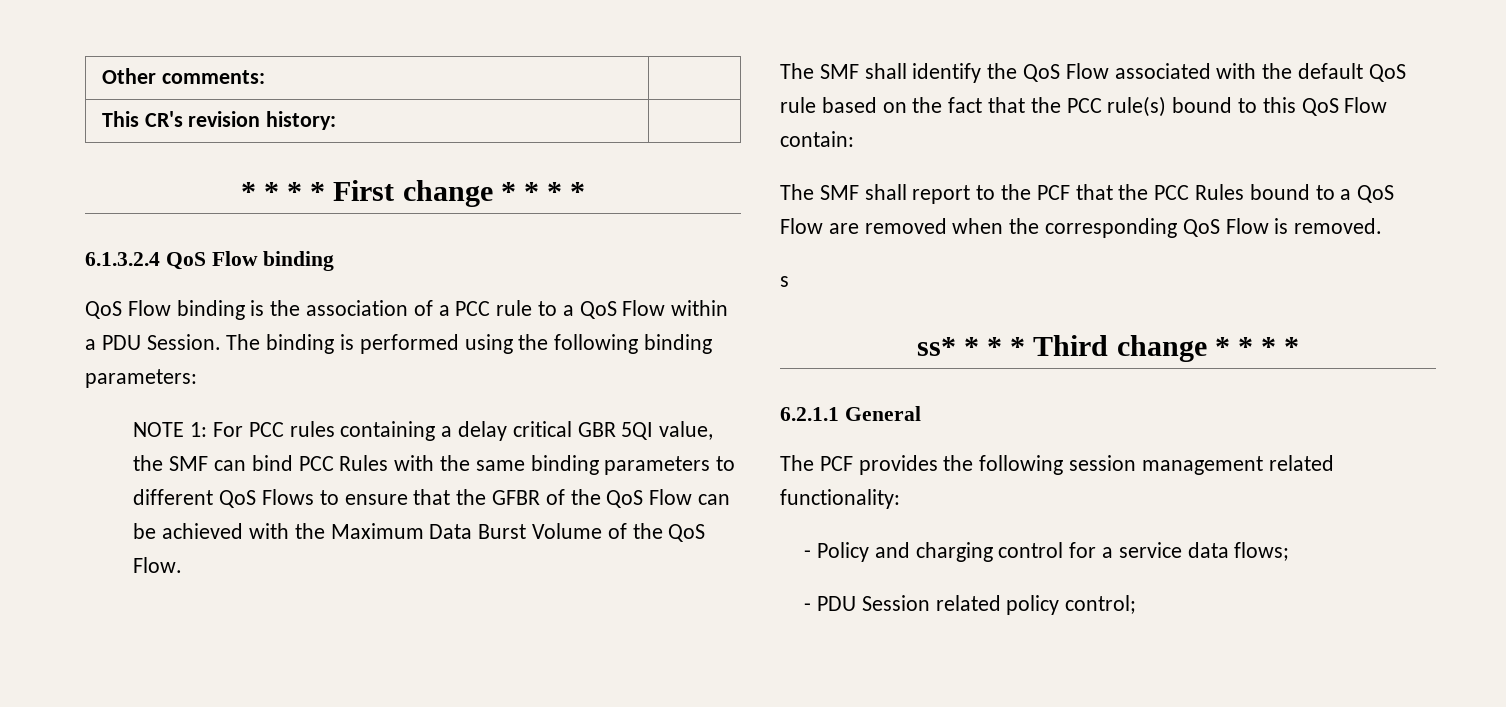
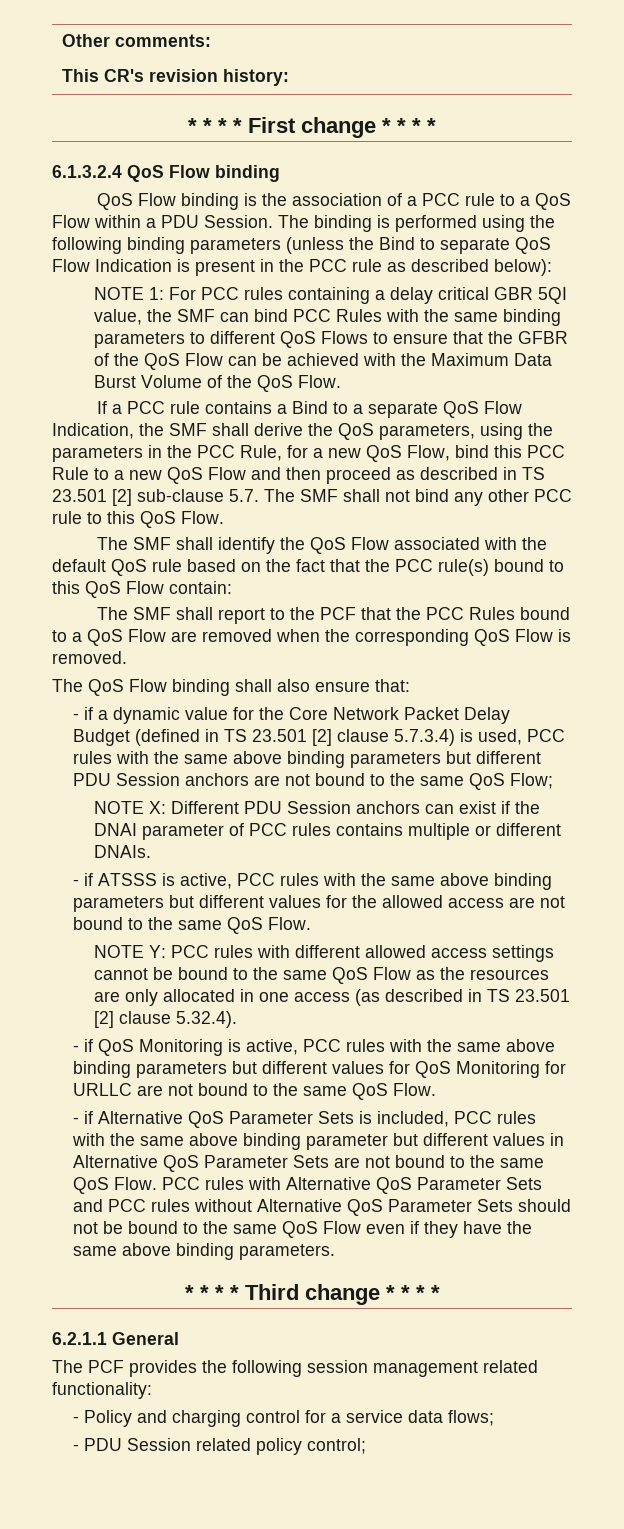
[85,369,197,388] parameters: -> [190,237,551,254] [52,259,552,276] parameters (unless the Bind to separate QoS Flow Indication is present in the PCC rule as described below):
(183, 565) none -> [96,401,522,418] [52,423,553,440] [52,445,565,462] [52,467,545,484] [52,489,572,506] [52,511,224,528] // If a PCC rule contains a Bind to a separate QoS Flow Indication, the SMF shall derive the QoS parameters, using the parameters in the PCC Rule, for a new QoS Flow, bind this PCC Rule to a new QoS Flow and then proceed as described in TS 23.501 [2] sub-clause 5.7. The SMF shall not bind any other PCC rule to this QoS Flow.
[780,276,789,287] [917,337,957,356] s // ss* -> [52,679,410,696] [73,707,511,724] [73,729,566,746] [73,751,542,768] [73,773,554,790] [94,801,541,814] [94,823,562,840] [94,845,152,858] [73,873,553,890] [73,895,566,912] [73,917,312,934] [94,945,555,962] [94,967,550,984] [94,989,571,1006] [94,1011,238,1028] [73,1039,556,1056] [73,1061,567,1078] [73,1083,437,1100] [73,1111,537,1128] [72,1133,565,1150] [73,1155,545,1172] [73,1177,543,1194] [73,1199,572,1216] [73,1221,533,1238] [73,1243,336,1260] [184,1285,194,1300] The QoS Flow binding shall also ensure that: // - if a dynamic value for the Core Network Packet Delay Budget (defined in TS 23.501 [2] clause 5.7.3.4) is used, PCC rules with the same above binding parameters but different PDU Session anchors are not bound to the same QoS Flow; // NOTE X: Different PDU Session anchors can exist if the DNAI parameter of PCC rules contains multiple or different DNAIs. // - if ATSSS is active, PCC rules with the same above binding parameters but different values for the allowed access are not bound to the same QoS Flow. // NOTE Y: PCC rules with different allowed access settings cannot be bound to the same QoS Flow as the resources are only allocated in one access (as described in TS 23.501 [2] clause 5.32.4). // - if QoS Monitoring is active, PCC rules with the same above binding parameters but different values for QoS Monitoring for URLLC are not bound to the same QoS Flow. // - if Alternative QoS Parameter Sets is included, PCC rules with the same above binding parameter but different values in Alternative QoS Parameter Sets are not bound to the same QoS Flow. PCC rules with Alternative QoS Parameter Sets and PCC rules without Alternative QoS Parameter Sets should not be bound to the same QoS Flow even if they have the same above binding parameters. // *

